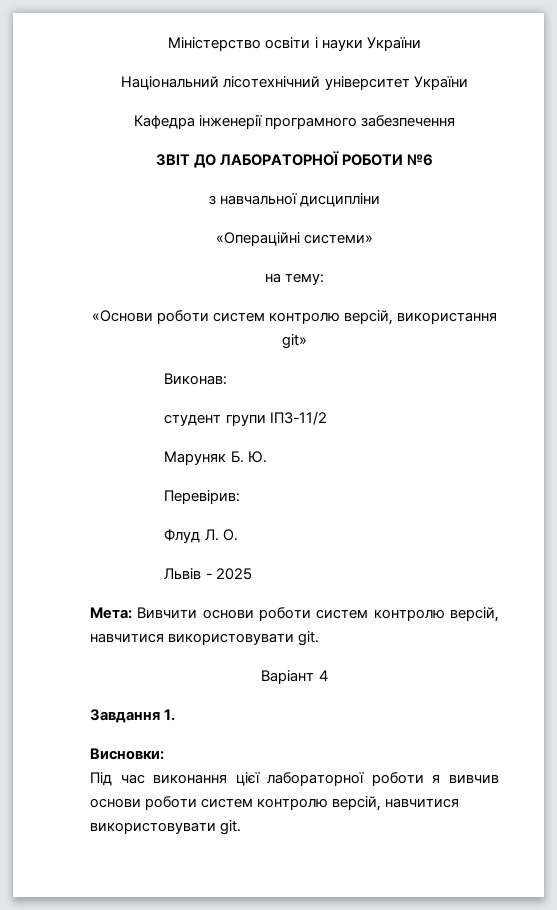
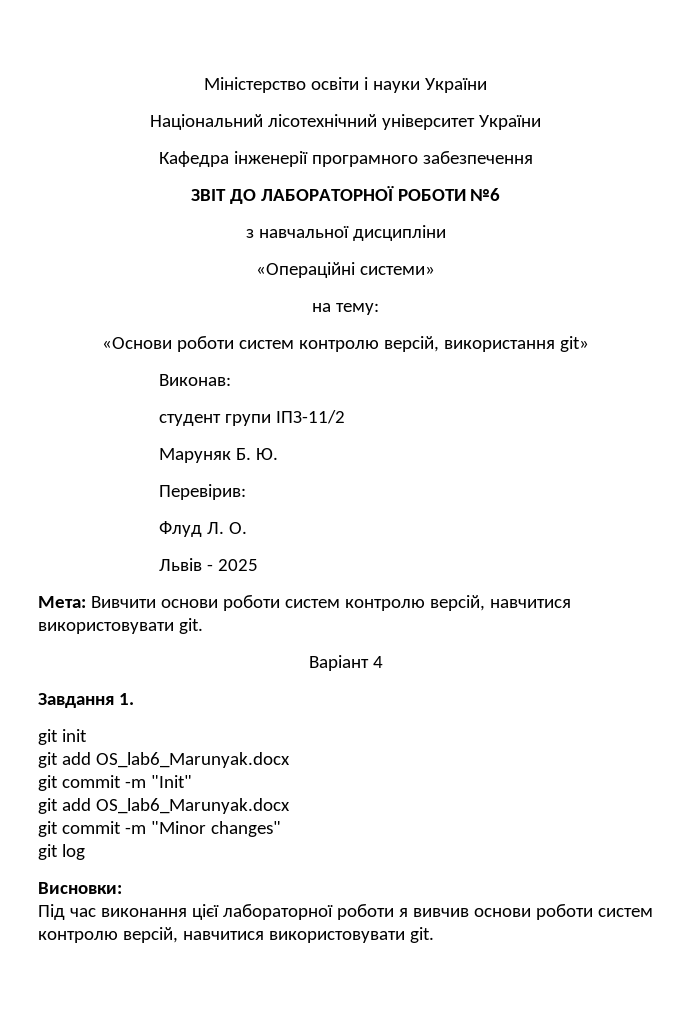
(176, 715) none -> [38,729,87,745] [38,752,290,768] [38,775,192,791] [38,798,290,814] [38,821,281,837] [38,844,85,860] // git init // git add OS_lab6_Marunyak.docx // git commit -m "Init" // git add OS_lab6_Marunyak.docx // git commit -m "Minor changes" // git log

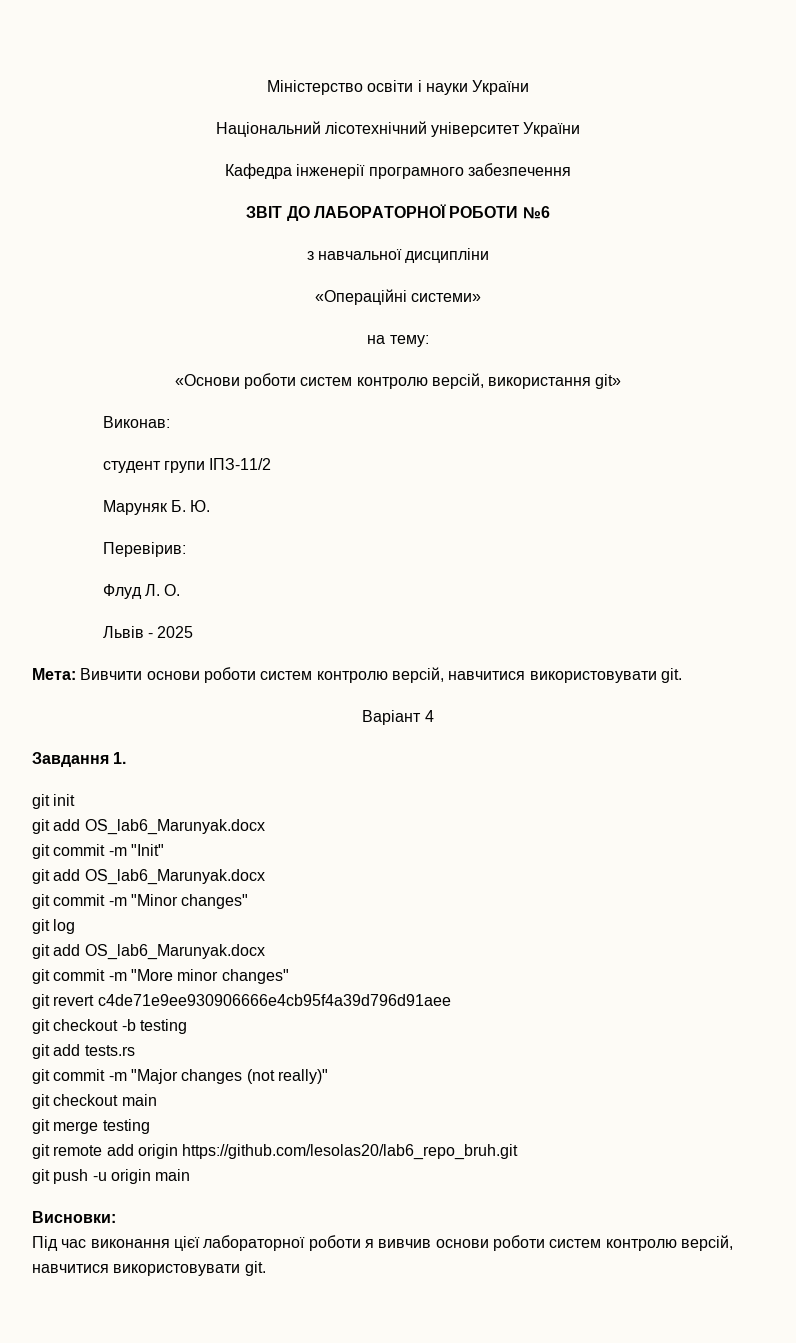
(85, 852) none -> [32,944,265,960] [32,969,289,984] [32,994,451,1009] [32,1019,187,1034] [32,1044,135,1059] [32,1069,328,1084] [32,1094,157,1109] [32,1119,150,1134] [32,1144,519,1160] [32,1169,191,1184] // git add OS_lab6_Marunyak.docx // git commit -m "More minor changes" // git revert c4de71e9ee930906666e4cb95f4a39d796d91aee // git checkout -b testing // git add tests.rs // git commit -m "Major changes (not really)" // git checkout main // git merge testing // git remote add origin https://github.com/lesolas20/lab6_repo_bruh.git // git push -u origin main

